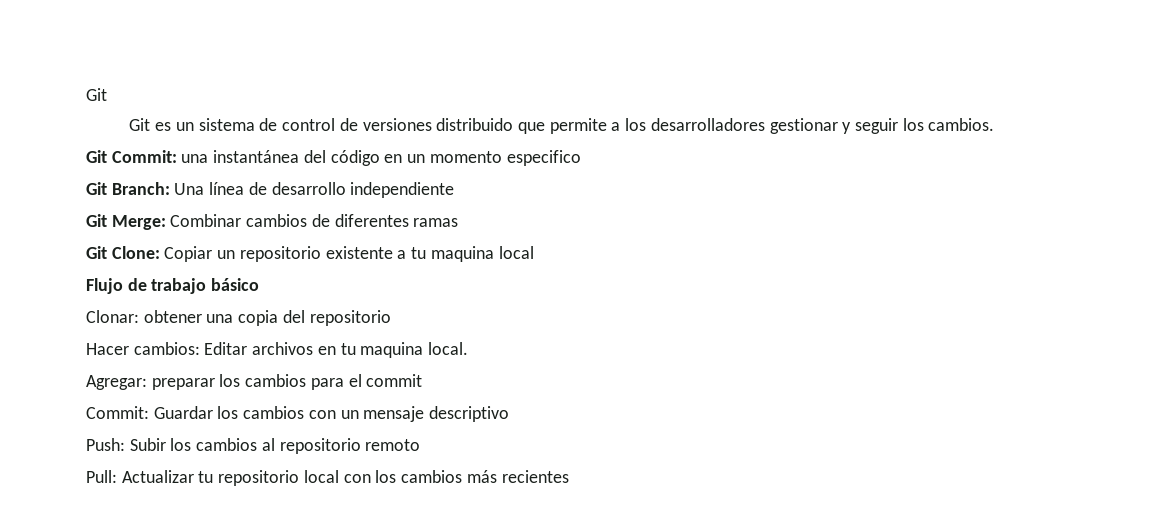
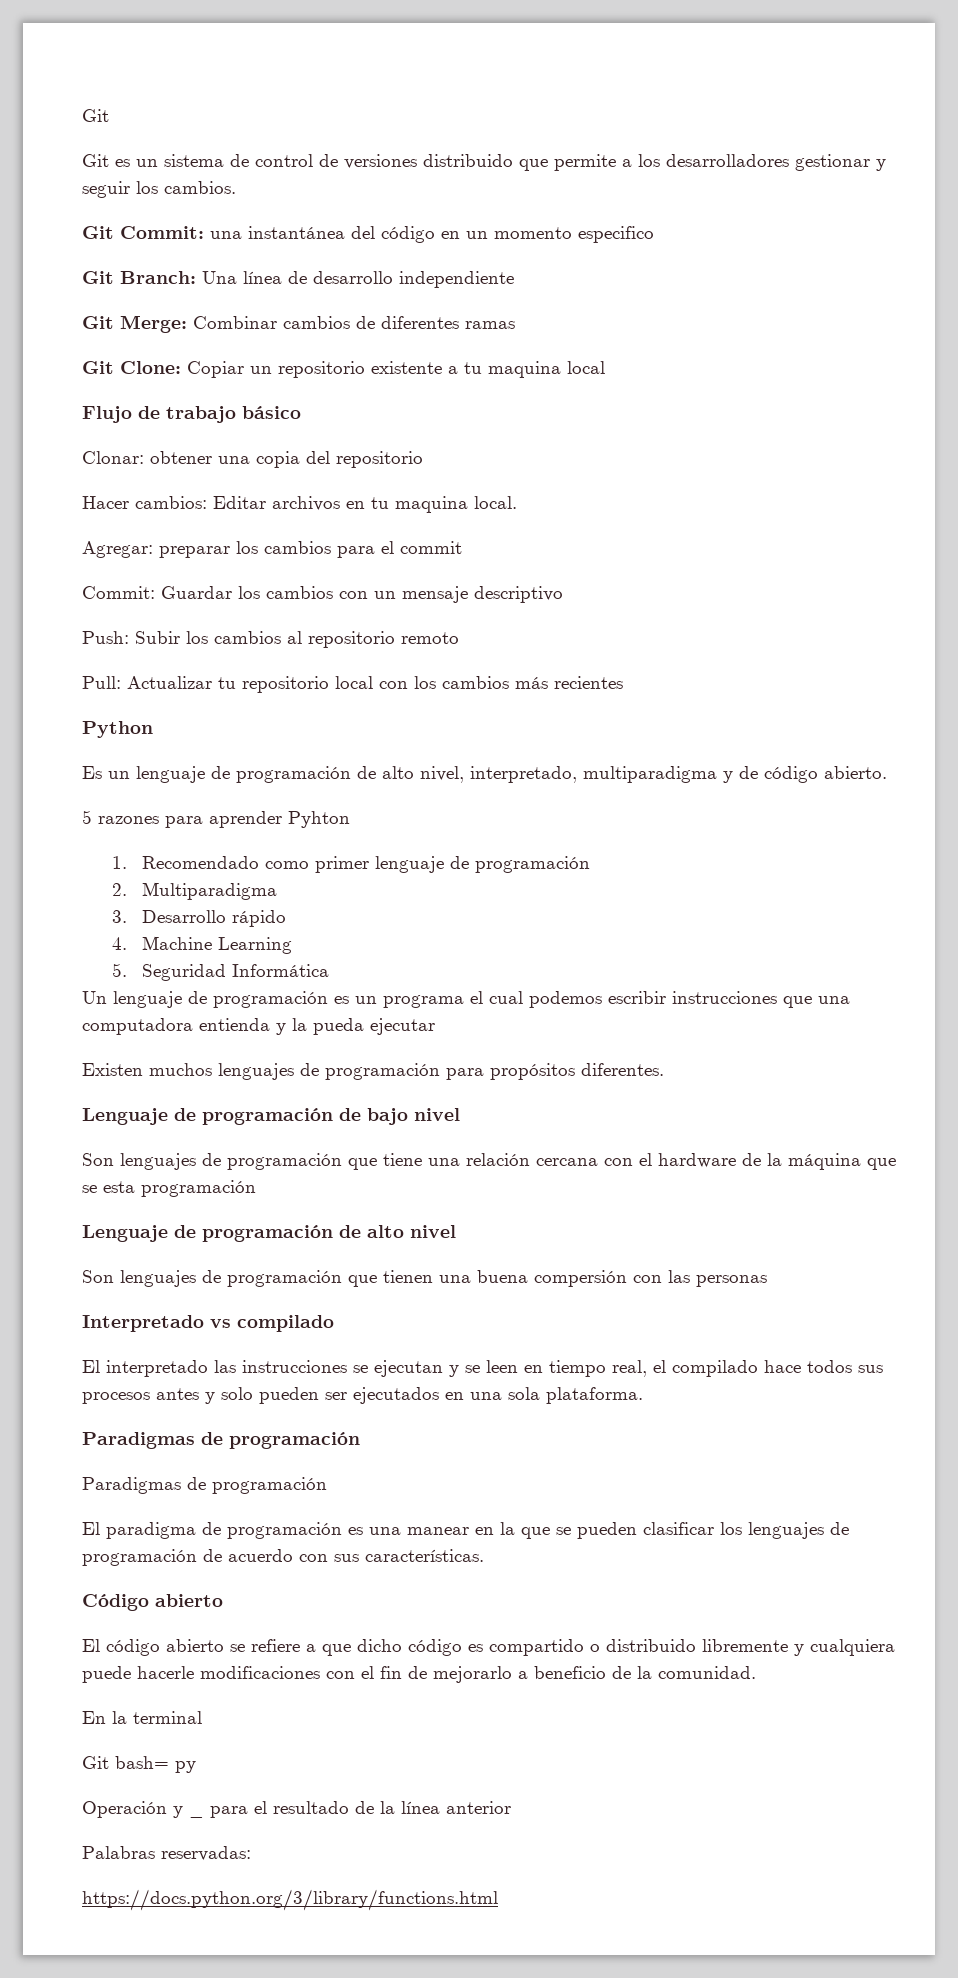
(569, 476) none -> [82,721,153,738] [82,766,887,783] [82,810,350,828] [111,856,590,873] [111,882,277,900] [111,910,286,927] [111,936,292,954] [111,963,329,981] [82,991,850,1008] [82,1018,435,1035] [82,1063,664,1080] [82,1108,460,1125] [82,1153,896,1170] [82,1180,256,1197] [82,1225,456,1242] [82,1270,767,1287] [82,1315,334,1332] [82,1360,883,1377] [82,1387,643,1404] [82,1432,360,1449] [82,1477,327,1494] [82,1522,849,1539] [82,1549,484,1566] [82,1594,223,1611] [82,1639,895,1656] [82,1666,756,1683] [82,1711,202,1724] [82,1756,196,1773] [82,1801,511,1818] [82,1846,251,1861] [82,1889,498,1911] // Python // Es un lenguaje de programación de alto nivel, interpretado, multiparadigma y de código abierto. // 5 razones para aprender Pyhton // 1. Recomendado como primer lenguaje de programación // 2. Multiparadigma // 3. Desarrollo rápido // 4. Machine Learning // 5. Seguridad Informática // Un lenguaje de programación es un programa el cual podemos escribir instrucciones que una computadora entienda y la pueda ejecutar // Existen muchos lenguajes de programación para propósitos diferentes. // Lenguaje de programación de bajo nivel // Son lenguajes de programación que tiene una relación cercana con el hardware de la máquina que se esta programación // Lenguaje de programación de alto nivel // Son lenguajes de programación que tienen una buena compersión con las personas // Interpretado vs compilado // El interpretado las instrucciones se ejecutan y se leen en tiempo real, el compilado hace todos sus procesos antes y solo pueden ser ejecutados en una sola plataforma. // Paradigmas de programación // Paradigmas de programación // El paradigma de programación es una manear en la que se pueden clasificar los lenguajes de programación de acuerdo con sus características. // Código abierto // El código abierto se refiere a que dicho código es compartido o distribuido libremente y cualquiera puede hacerle modificaciones con el fin de mejorarlo a beneficio de la comunidad. // En la terminal // Git bash= py // Operación y _ para el resultado de la línea anterior // Palabras reservadas: // https://docs.python.org/3/library/functions.html

